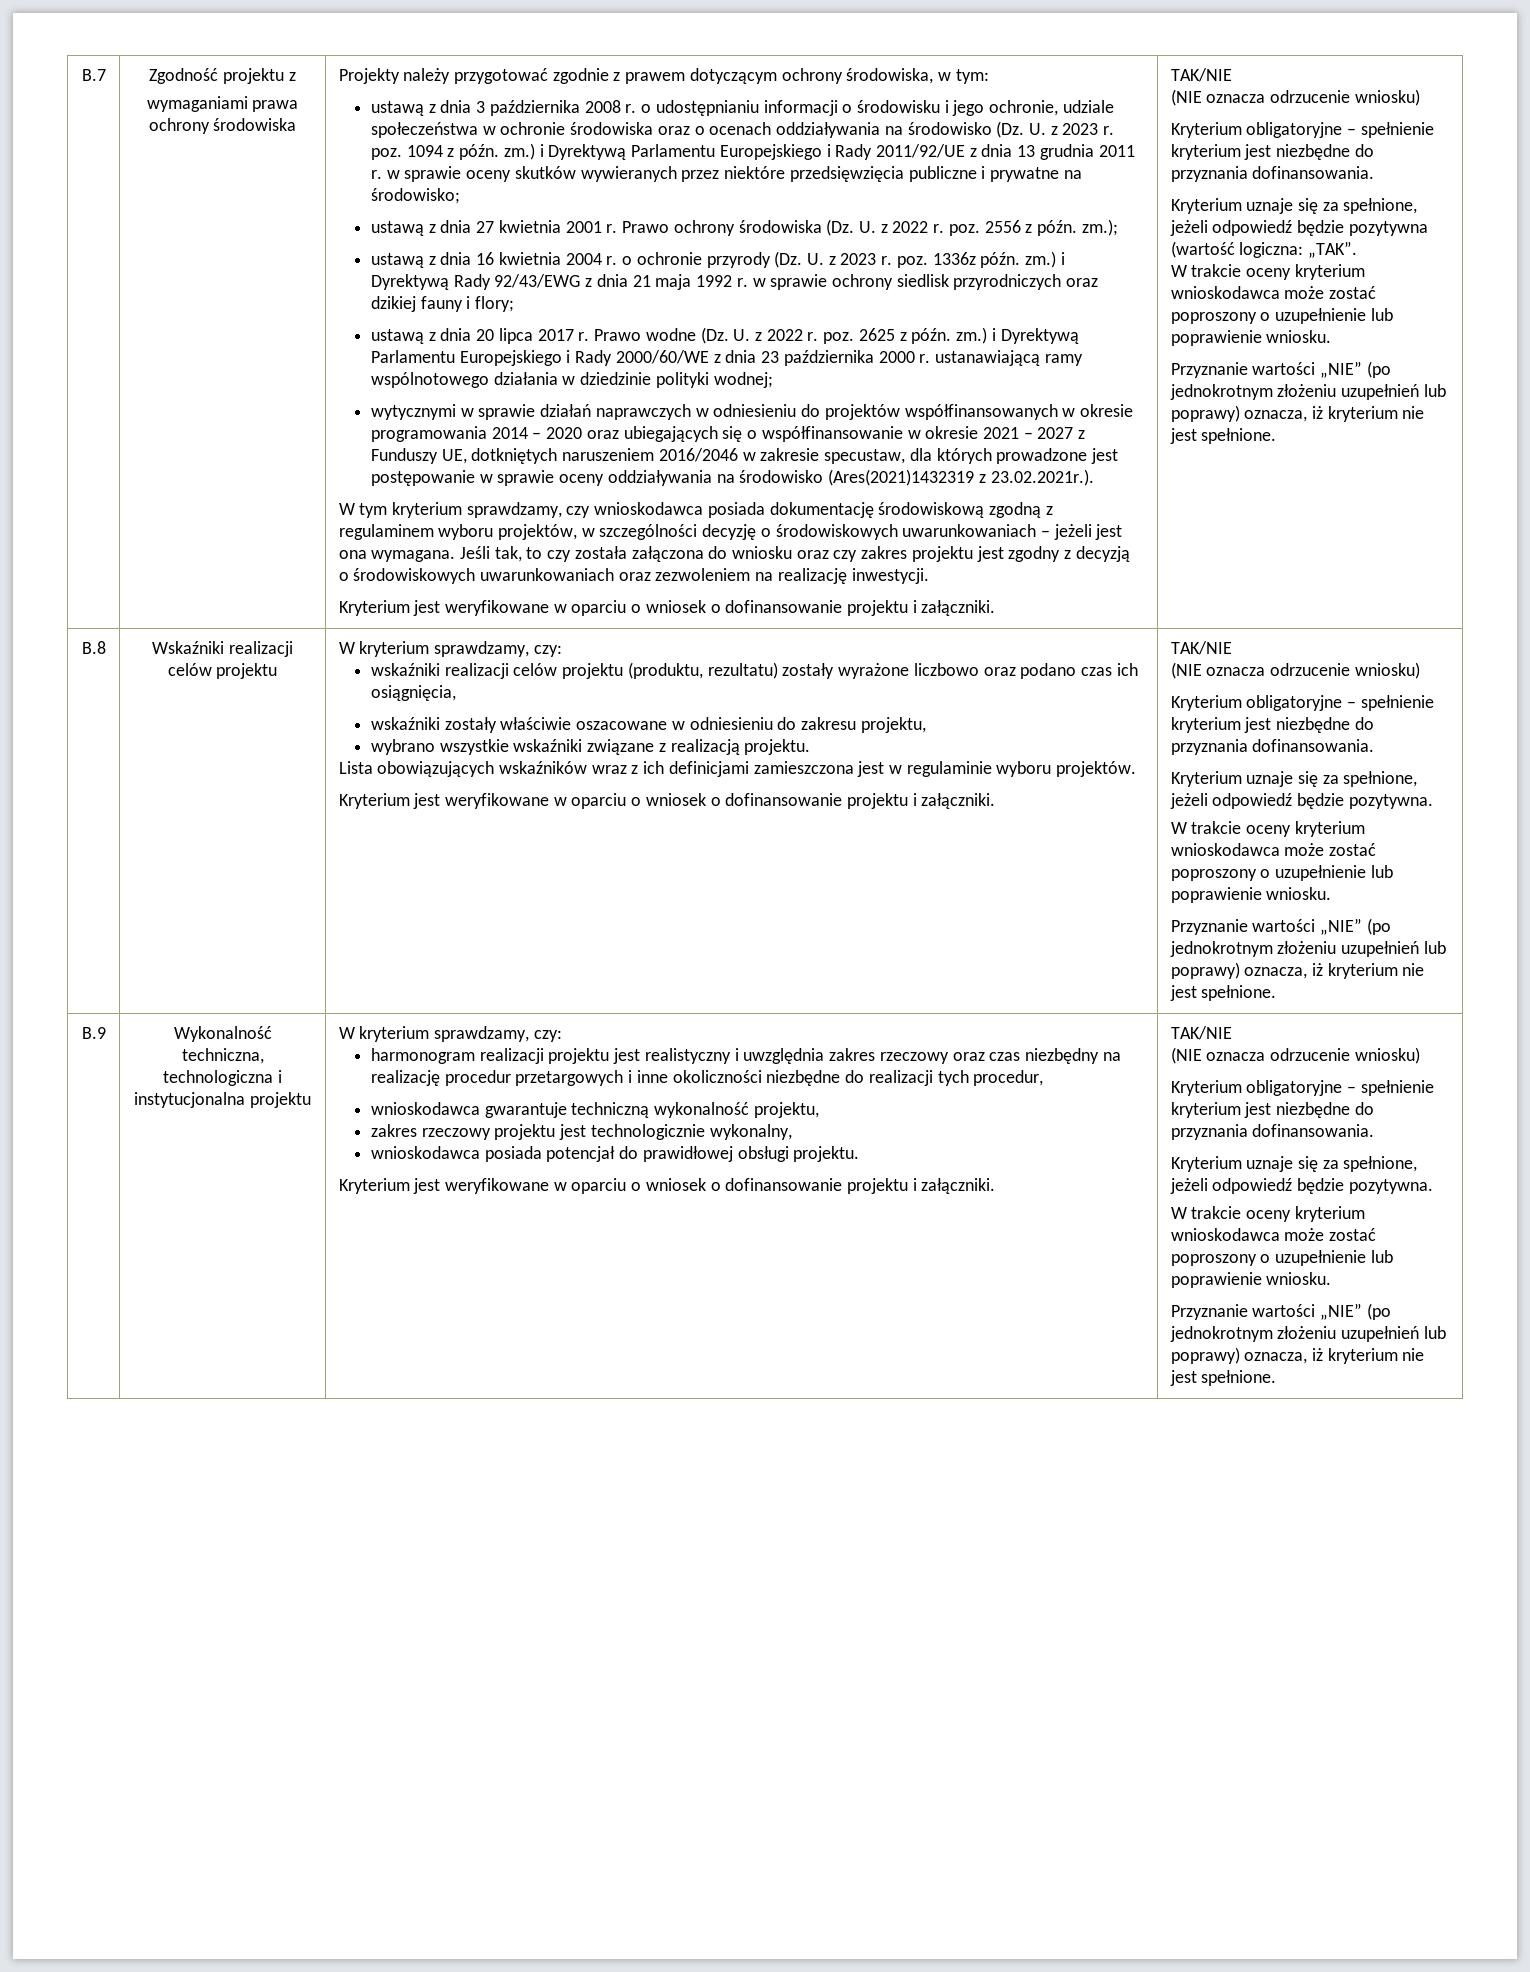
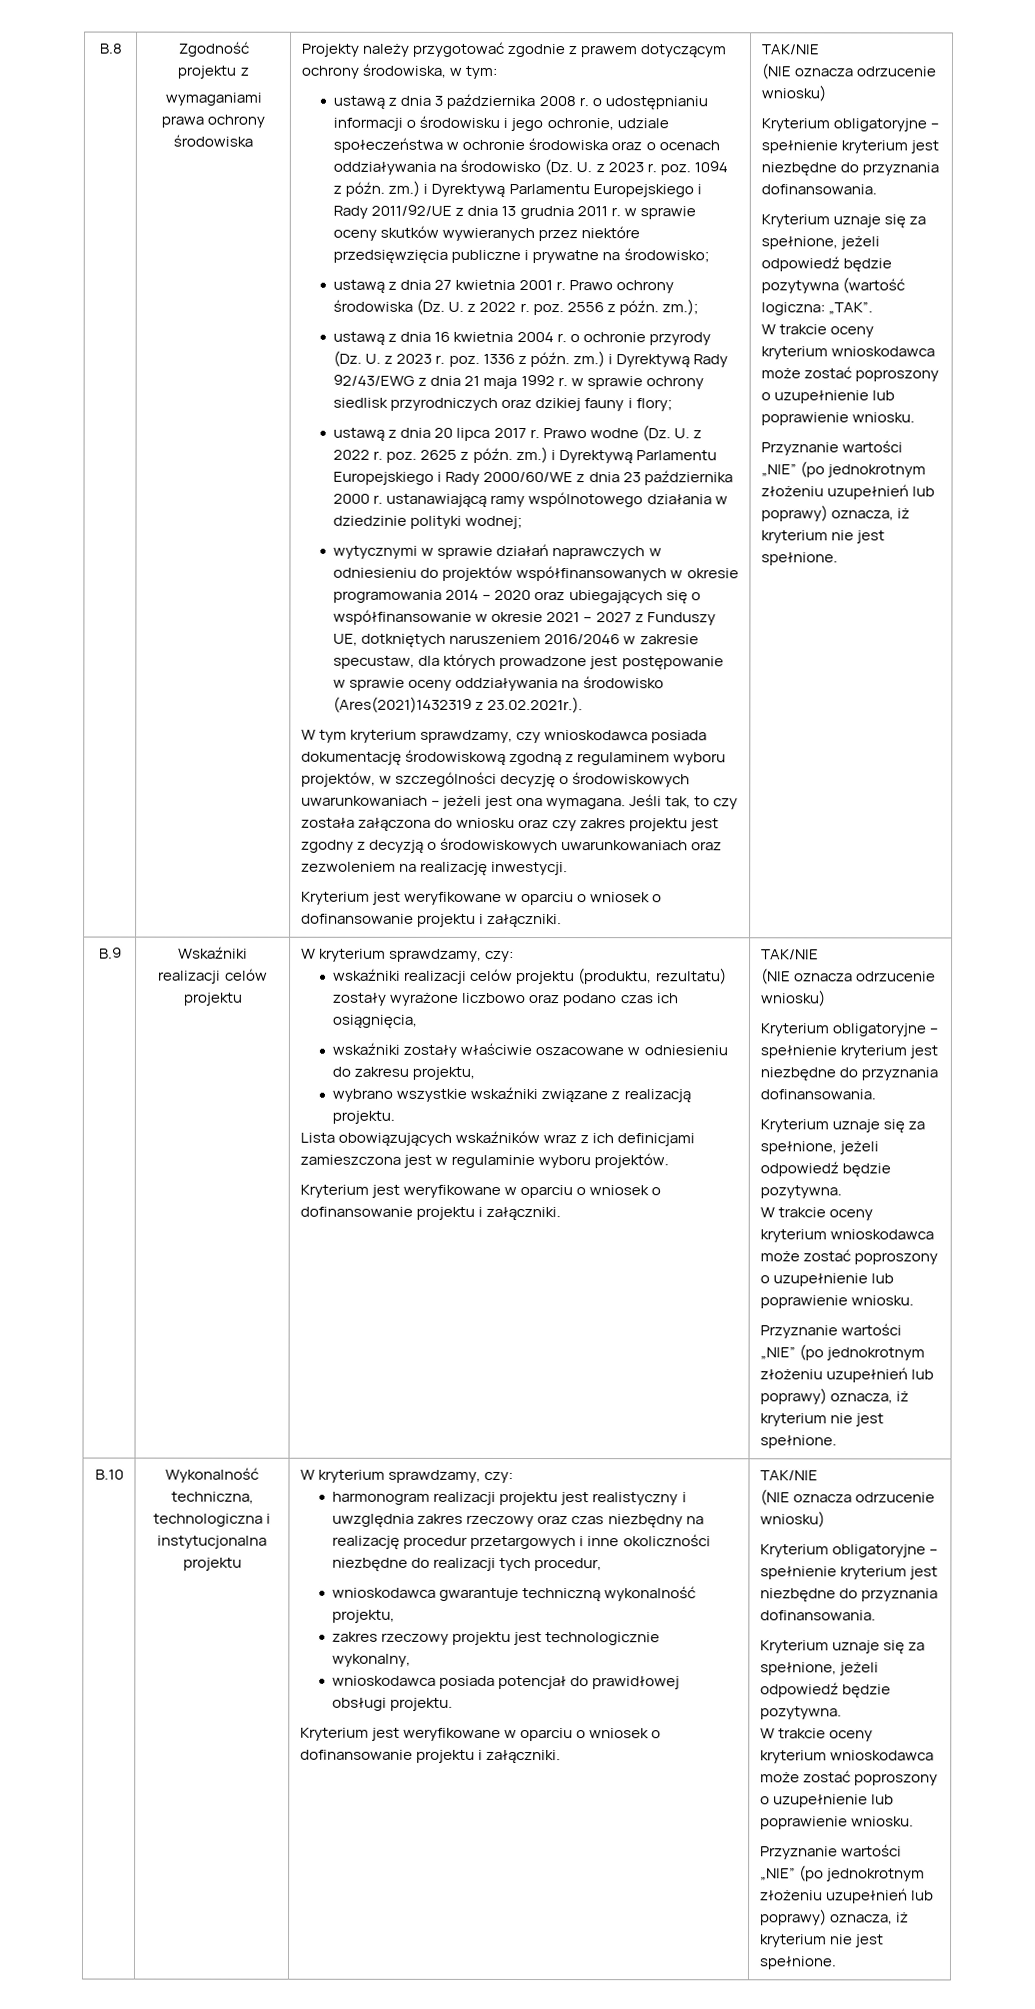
[81,69,106,81] B.7 -> [98,43,123,54] B.8
[932,252,976,265] 1336z -> [482,353,527,365] 1336 z
[81,641,106,654] B.8 -> [98,947,122,959] B.9
[81,1027,106,1039] B.9 -> [94,1469,124,1480] B.10

